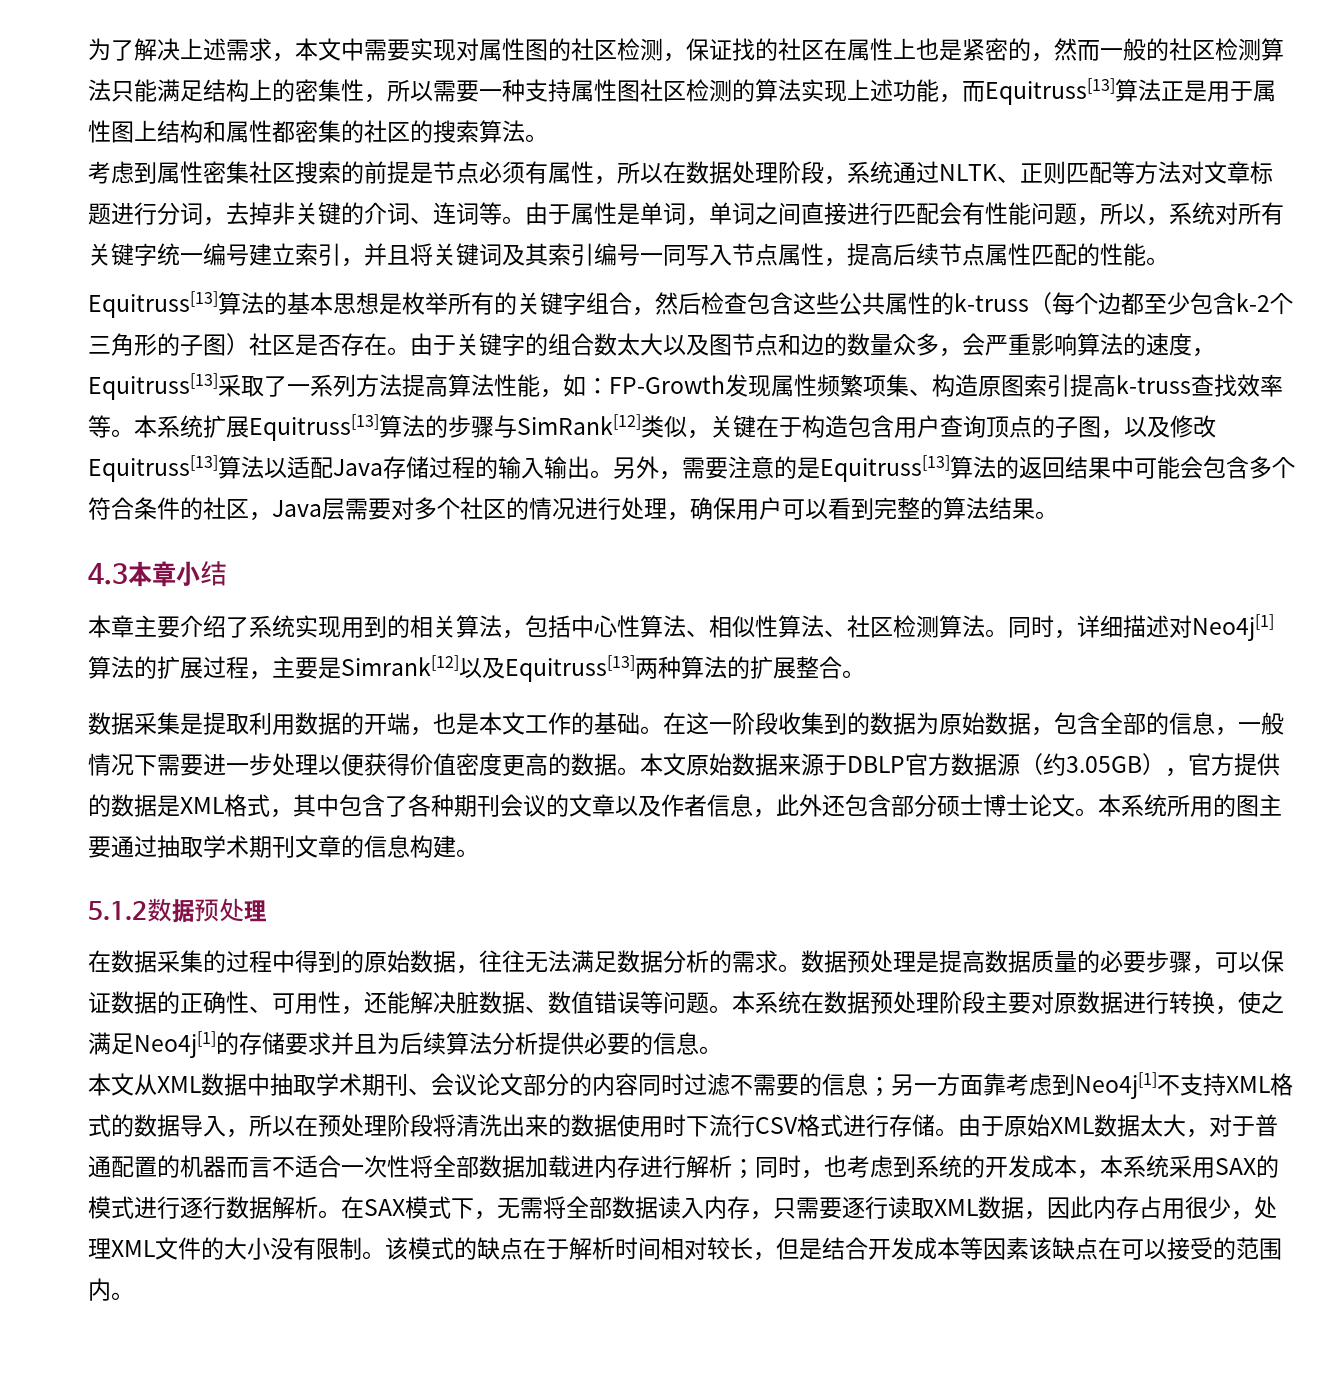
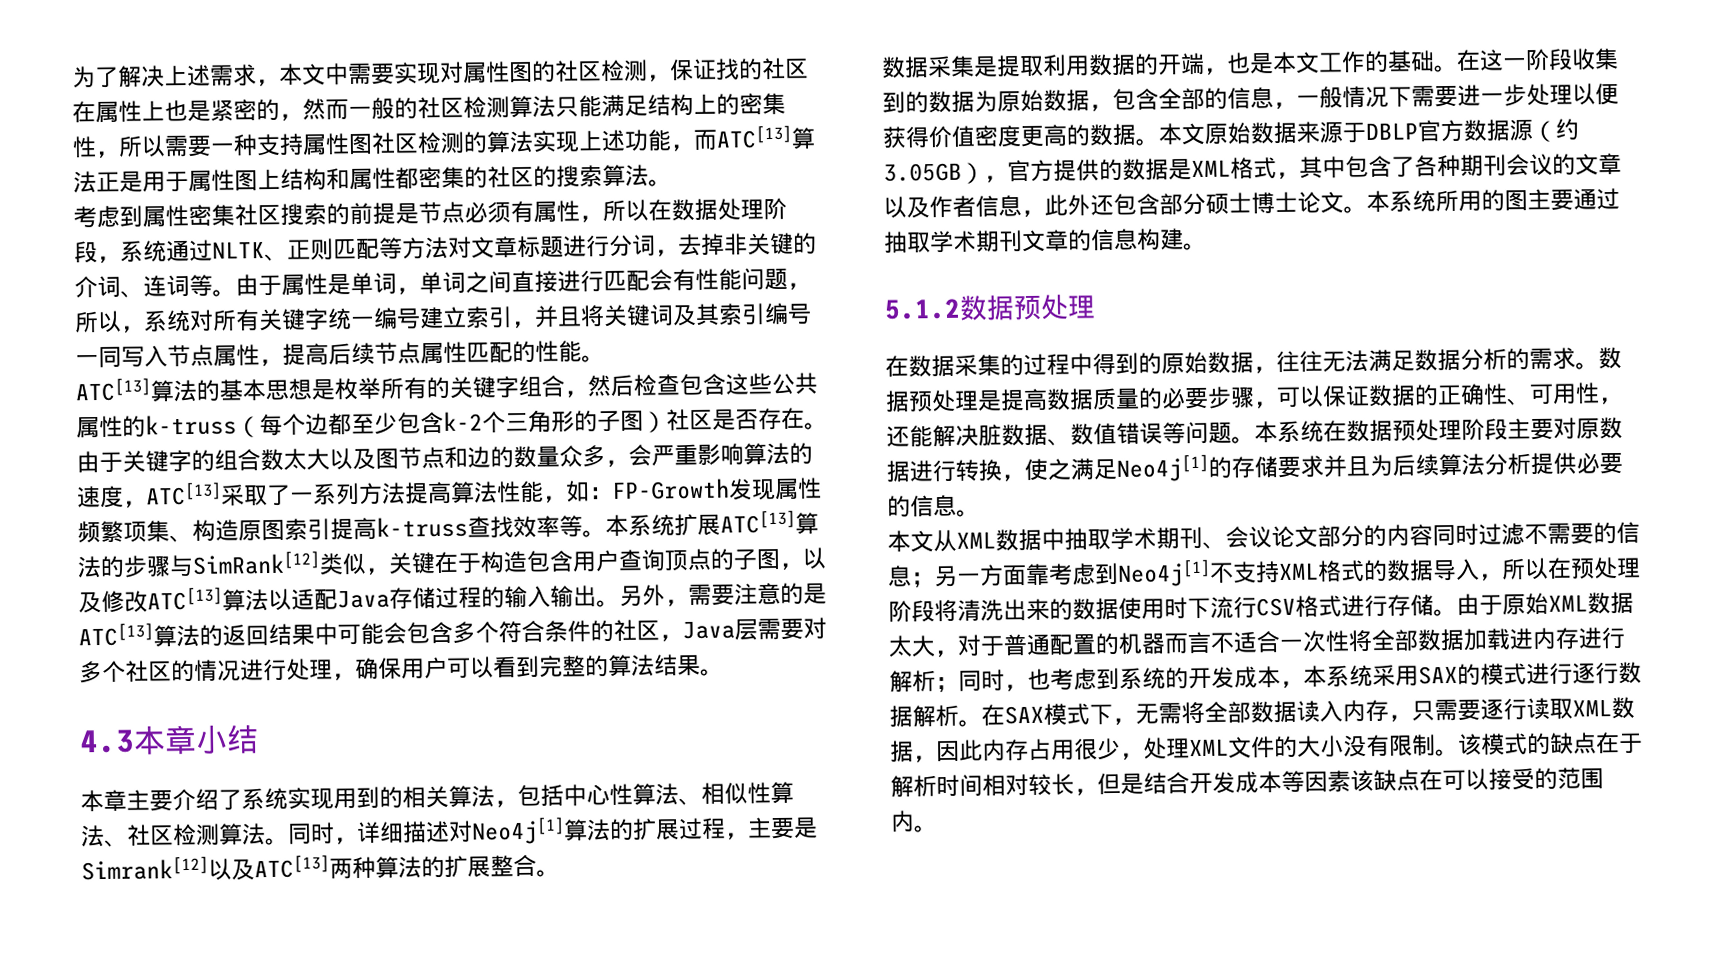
[985,78,1115,105] Equitruss[13] -> [716,125,792,149] ATC[13]
[88,291,218,318] Equitruss[13] -> [75,378,151,402] ATC[13]
[88,373,218,400] Equitruss[13] -> [145,482,222,506] ATC[13]
[249,414,379,441] Equitruss[13] -> [720,510,796,534] ATC[13]
[88,455,218,482] Equitruss[13] -> [147,587,223,611] ATC[13]
[820,455,950,482] Equitruss[13] -> [78,623,154,647] ATC[13]
[505,655,635,682] Equitruss[13] -> [254,855,330,879] ATC[13]

